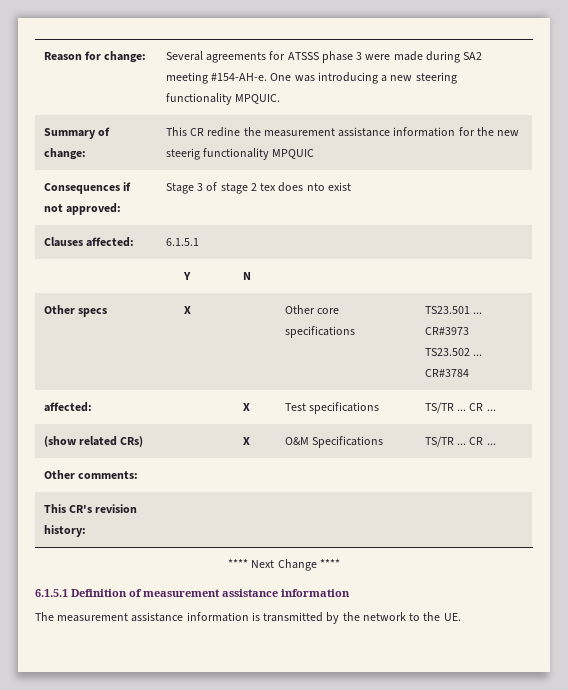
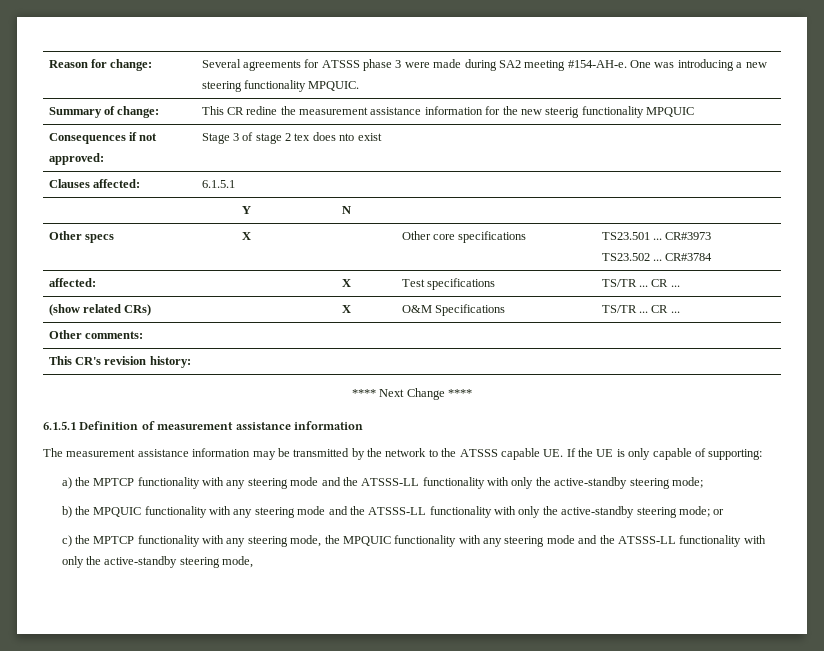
[251,612,260,621] is -> [252,448,290,460] may be
[443,613,461,621] UE. -> [459,448,763,460] [61,477,703,489] [61,506,725,518] [61,535,766,547] [61,556,254,568] ATSSS capable UE. If the UE is only capable of supporting: // a) the MPTCP functionality with any steering mode and the ATSSS-LL functionality with only the active-standby steering mode; // b) the MPQUIC functionality with any steering mode and the ATSSS-LL functionality with only the active-standby steering mode; or // c) the MPTCP functionality with any steering mode, the MPQUIC functionality with any steering mode and the ATSSS-LL functionality with only the active-standby steering mode,

